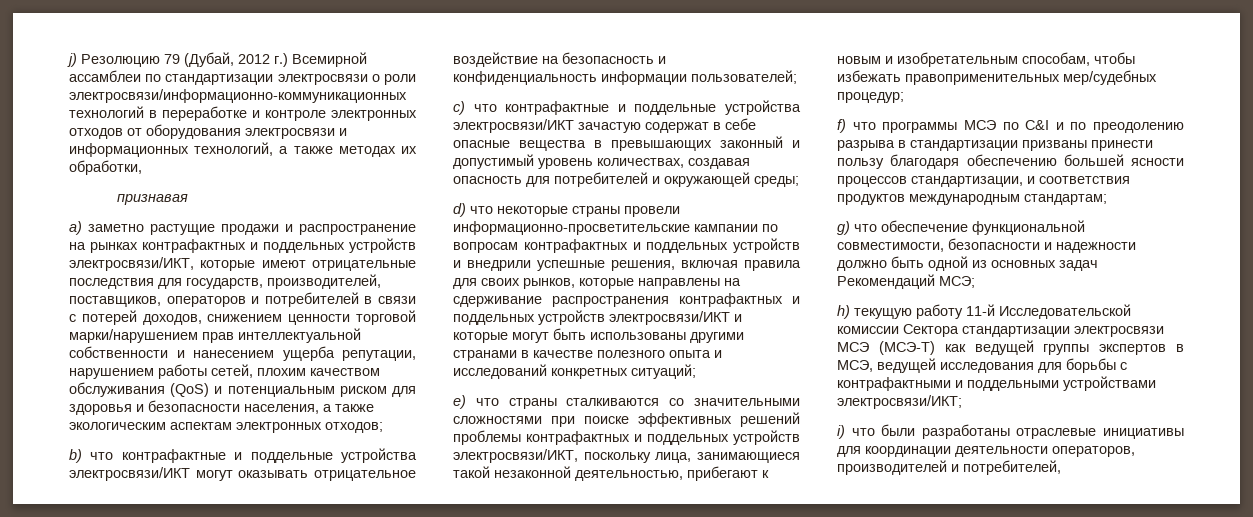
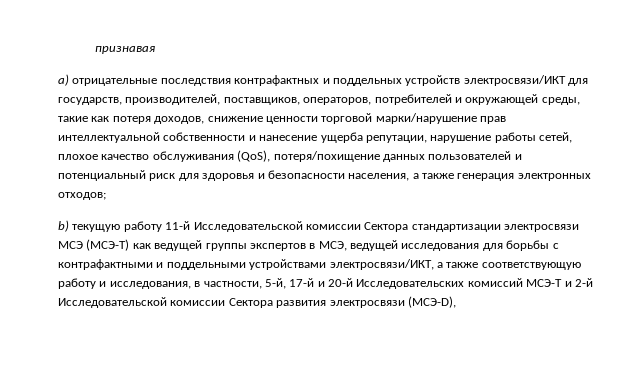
[67,52,367,67] [69,70,416,85] [69,89,407,103] [69,106,417,121] [69,124,347,139] [69,142,417,157] [69,160,142,175] [116,194,188,205] [69,221,416,235] [69,238,416,253] [69,257,416,271] [69,274,381,289] [69,292,416,307] [69,310,283,325] j) Резолюцию 79 (Дубай, 2012 г.) Всемирной ассамблеи по стандартизации электросвязи о роли электросвязи/информационно-коммуникационных технологий в переработке и контроле электронных отходов от оборудования электросвязи и информационных технологий, а также методах их обработки, // признавая // a) заметно растущие продажи и распространение на рынках контрафактных и поддельных устройств электросвязи/ИКТ, которые имеют отрицательные последствия для государств, производителей, поставщиков, операторов и потребителей в связи с потерей доходов, снижением -> [94,46,155,54] [58,74,588,86] [58,94,580,105] [58,116,263,124] признавая // a) отрицательные последствия контрафактных и поддельных устройств электросвязи/ИКТ для государств, производителей, поставщиков, операторов, потребителей и окружающей среды, такие как потеря доходов, снижение
[69,329,198,343] марки/нарушением -> [375,113,477,124] марки/нарушение
[193,350,274,358] нанесением -> [259,135,318,141] нанесение
[69,368,154,379] нарушением -> [430,135,492,143] нарушение
[257,368,380,376] [69,382,387,397] плохим качеством обслуживания (QoS) и потенциальным риском -> [58,150,522,162] [58,170,176,181] плохое качество обслуживания (QoS), потеря/похищение данных пользователей и потенциальный риск
[69,422,232,430] экологическим аспектам -> [457,173,515,181] генерация
[90,448,417,463] [69,467,416,481] [453,52,666,67] [453,70,797,85] [453,100,801,115] [453,118,756,133] [453,136,800,151] [453,154,750,169] [453,172,799,187] [453,203,680,217] [453,221,778,235] [453,238,800,253] [453,260,801,271] [453,278,741,289] [453,293,800,307] [453,310,742,325] [453,328,744,343] [453,350,722,361] [453,364,696,379] [453,395,800,409] [453,412,800,427] [453,430,800,445] [453,449,800,463] [453,466,769,481] [837,52,1135,67] [837,70,1157,85] [837,92,904,103] [837,119,1184,133] [837,140,1153,151] [837,154,1184,169] [837,176,1130,187] [837,194,1107,205] [837,220,1085,235] [837,238,1136,253] [837,256,1098,271] [837,274,975,289] [837,305,850,319] что контрафактные и поддельные устройства электросвязи/ИКТ могут оказывать отрицательное воздействие на безопасность и конфиденциальность информации пользователей; // c) что контрафактные и поддельные устройства электросвязи/ИКТ зачастую содержат в себе опасные вещества в превышающих законный и допустимый уровень количествах, создавая опасность для потребителей и окружающей среды; // d) что некоторые страны провели информационно-просветительские кампании по вопросам контрафактных и поддельных устройств и внедрили успешные решения, включая правила для своих рынков, которые направлены на сдерживание распространения контрафактных и поддельных устройств электросвязи/ИКТ и которые могут быть использованы другими странами в качестве полезного опыта и исследований конкретных ситуаций; // e) что страны сталкиваются со значительными сложностями при поиске эффективных решений проблемы контрафактных и поддельных устройств электросвязи/ИКТ, поскольку лица, занимающиеся такой незаконной деятельностью, прибегают к новым и изобретательным способам, чтобы избежать правоприменительных мер/судебных процедур; // f) что программы МСЭ по C&I и по преодолению разрыва в стандартизации призваны принести пользу благодаря обеспечению большей ясности процессов стандартизации, и соответствия продуктов международным стандартам; // g) что обеспечение функциональной совместимости, безопасности и надежности должно быть одной из основных задач Рекомендаций МСЭ; // h) -> (69, 226) none
[837,395,962,409] [837,424,1184,439] [837,446,1135,457] [837,460,1061,475] электросвязи/ИКТ; // i) что были разработаны отраслевые инициативы для координации деятельности операторов, производителей и потребителей, -> [329,259,581,270] [58,278,593,289] [58,296,456,308] электросвязи/ИКТ, а также соответствующую работу и исследования, в частности, 5-й, 17-й и 20-й Исследовательских комиссий МСЭ-Т и 2-й Исследовательской комиссии Сектора развития электросвязи (МСЭ-D),

